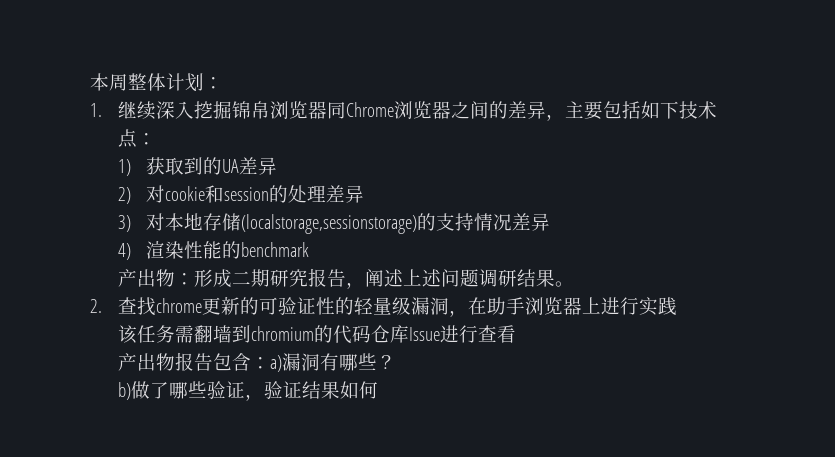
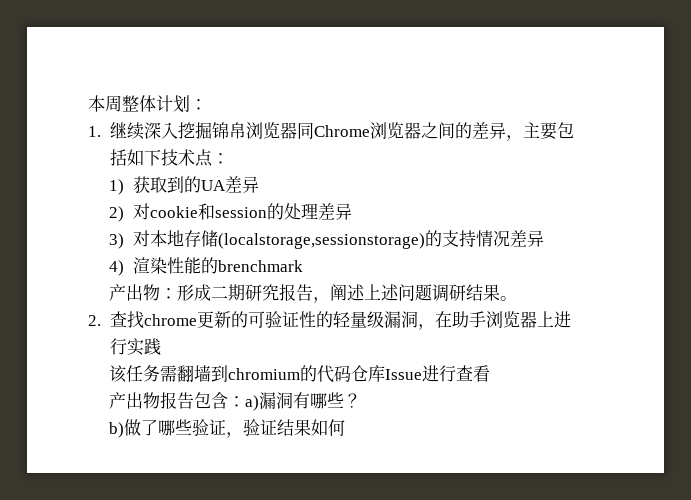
[240,242,309,257] benchmark -> [217,260,303,272] brenchmark

